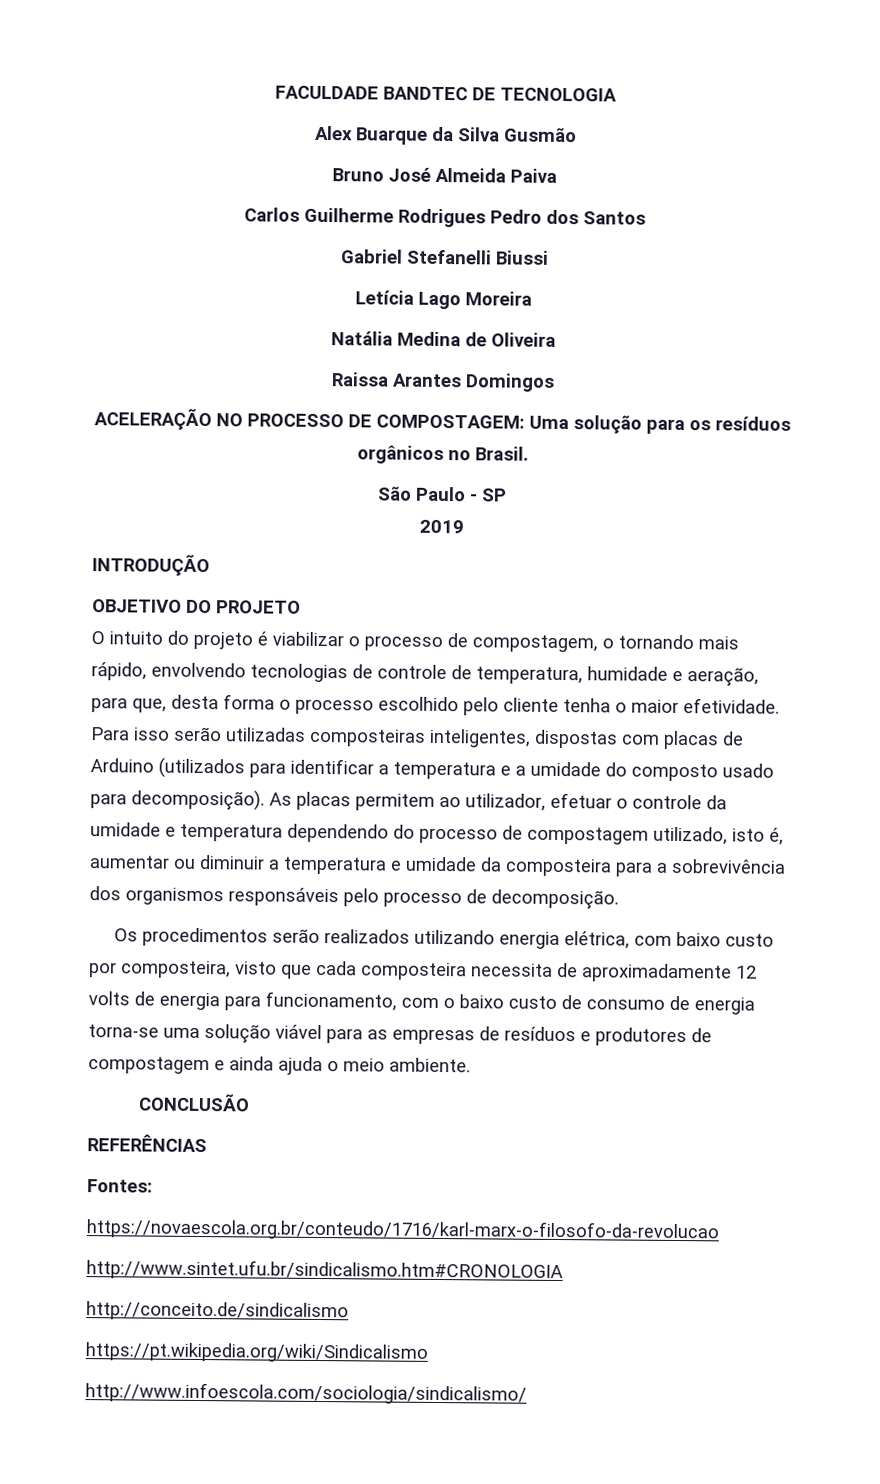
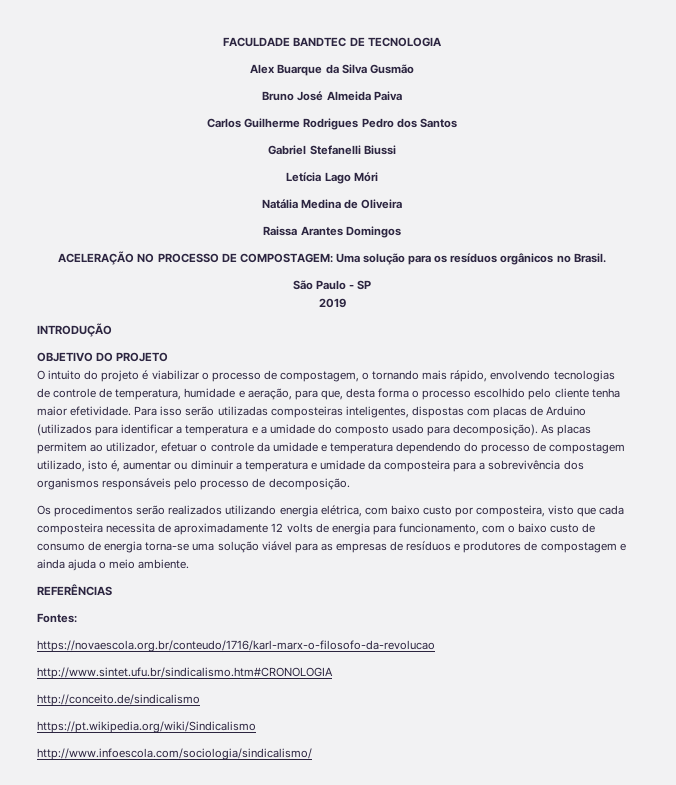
[465,291,532,306] Moreira -> [353,172,378,182] Móri
[615,702,627,713] o -> (620, 393) none
[137,1093,250,1112] // CONCLUSÃO -> (190, 564) none

